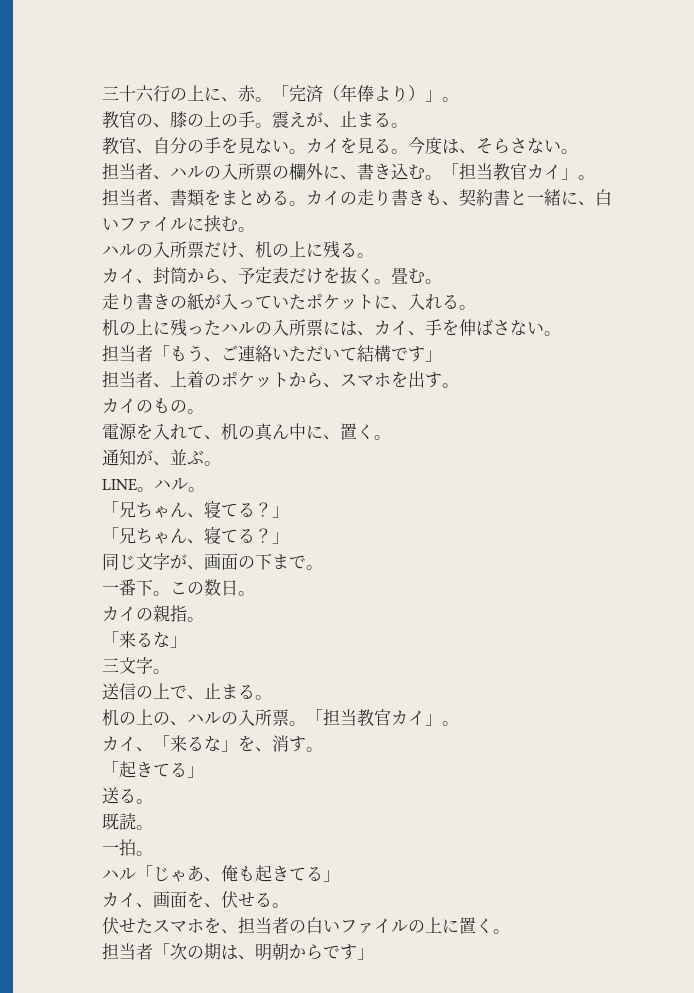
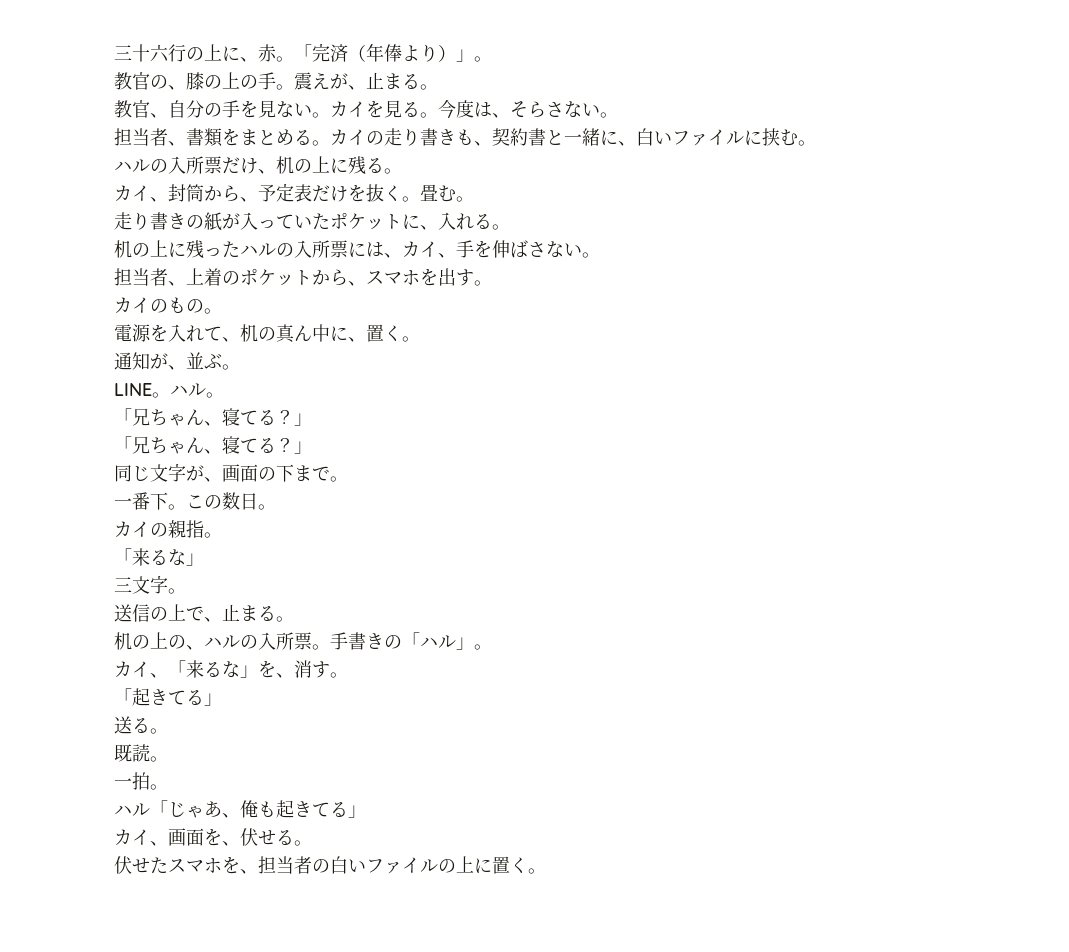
[102,163,596,181] // 担当者、ハルの入所票の欄外に、書き込む。「担当教官カイ」。 -> (618, 115) none
[102,345,443,362] // 担当者「もう、ご連絡いただいて結構です」 -> (600, 255) none
[306,709,426,727] 「担当教官カイ -> [329,632,456,650] 手書きの「ハル
[102,943,375,961] // 担当者「次の期は、明朝からです」 -> (546, 871) none

